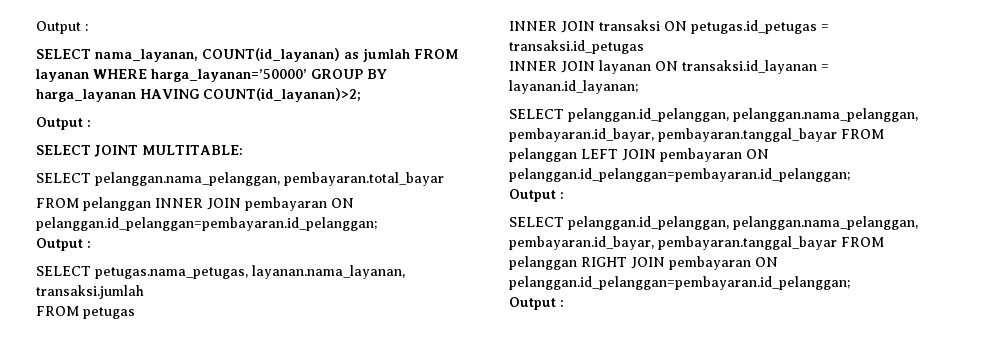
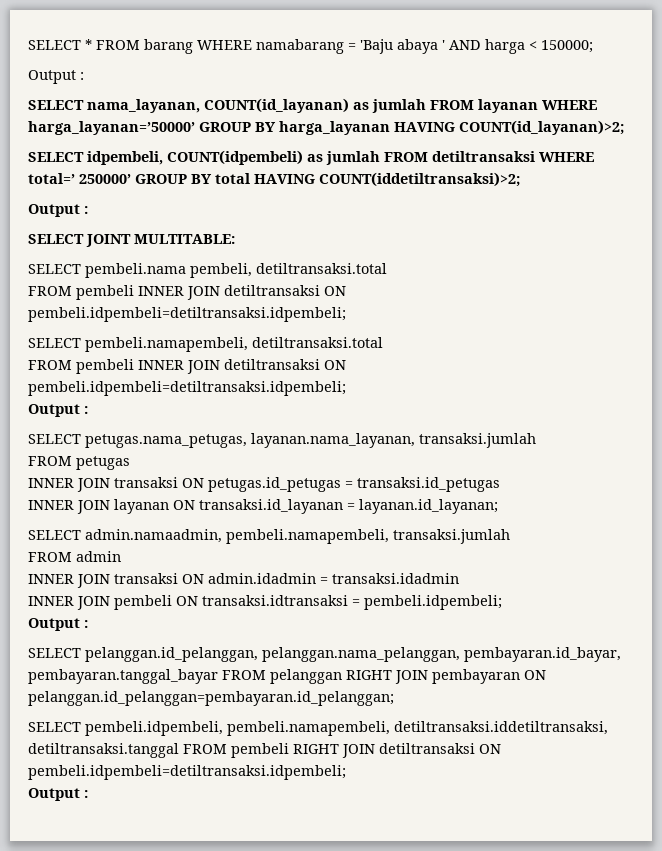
(36, 27) none -> [28,39,593,54] SELECT * FROM barang WHERE namabarang = 'Baju abaya ' AND harga < 150000; //
(361, 95) none -> [28,150,594,165] [28,172,520,187] // SELECT idpembeli, COUNT(idpembeli) as jumlah FROM detiltransaksi WHERE total=’ 250000’ GROUP BY total HAVING COUNT(iddetiltransaksi)>2;
[95,172,444,186] [36,197,354,211] [36,217,377,231] pelanggan.nama_pelanggan, pembayaran.total_bayar // FROM pelanggan INNER JOIN pembayaran ON pelanggan.id_pelanggan=pembayaran.id_pelanggan; -> [85,263,387,278] [28,285,346,300] [28,307,346,322] [28,337,383,352] [28,359,346,374] [28,381,346,396] pembeli.nama pembeli, detiltransaksi.total // FROM pembeli INNER JOIN detiltransaksi ON pembeli.idpembeli=detiltransaksi.idpembeli; // SELECT pembeli.namapembeli, detiltransaksi.total // FROM pembeli INNER JOIN detiltransaksi ON pembeli.idpembeli=detiltransaksi.idpembeli;
[568,108,918,122] [509,128,884,142] [509,148,769,162] [509,168,850,182] pelanggan.id_pelanggan, pelanggan.nama_pelanggan, pembayaran.id_bayar, pembayaran.tanggal_bayar FROM pelanggan LEFT JOIN pembayaran ON pelanggan.id_pelanggan=pembayaran.id_pelanggan; -> [85,529,510,544] [28,551,121,562] [28,573,459,588] [28,595,502,610] admin.namaadmin, pembeli.namapembeli, transaksi.jumlah // FROM admin // INNER JOIN transaksi ON admin.idadmin = transaksi.idadmin // INNER JOIN pembeli ON transaksi.idtransaksi = pembeli.idpembeli;
(850, 283) none -> [28,721,608,736] [28,743,501,758] [28,765,346,780] // SELECT pembeli.idpembeli, pembeli.namapembeli, detiltransaksi.iddetiltransaksi, detiltransaksi.tanggal FROM pembeli RIGHT JOIN detiltransaksi ON pembeli.idpembeli=detiltransaksi.idpembeli;

